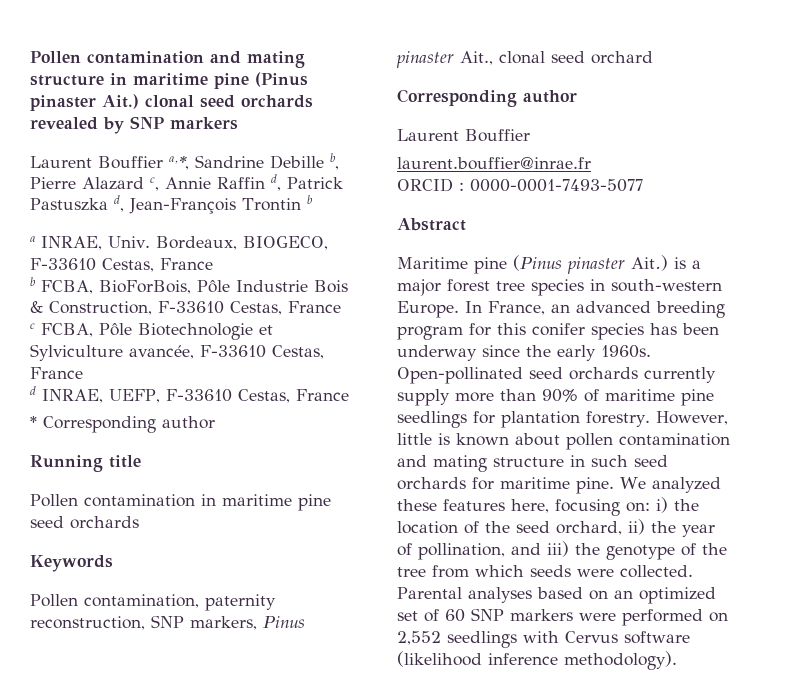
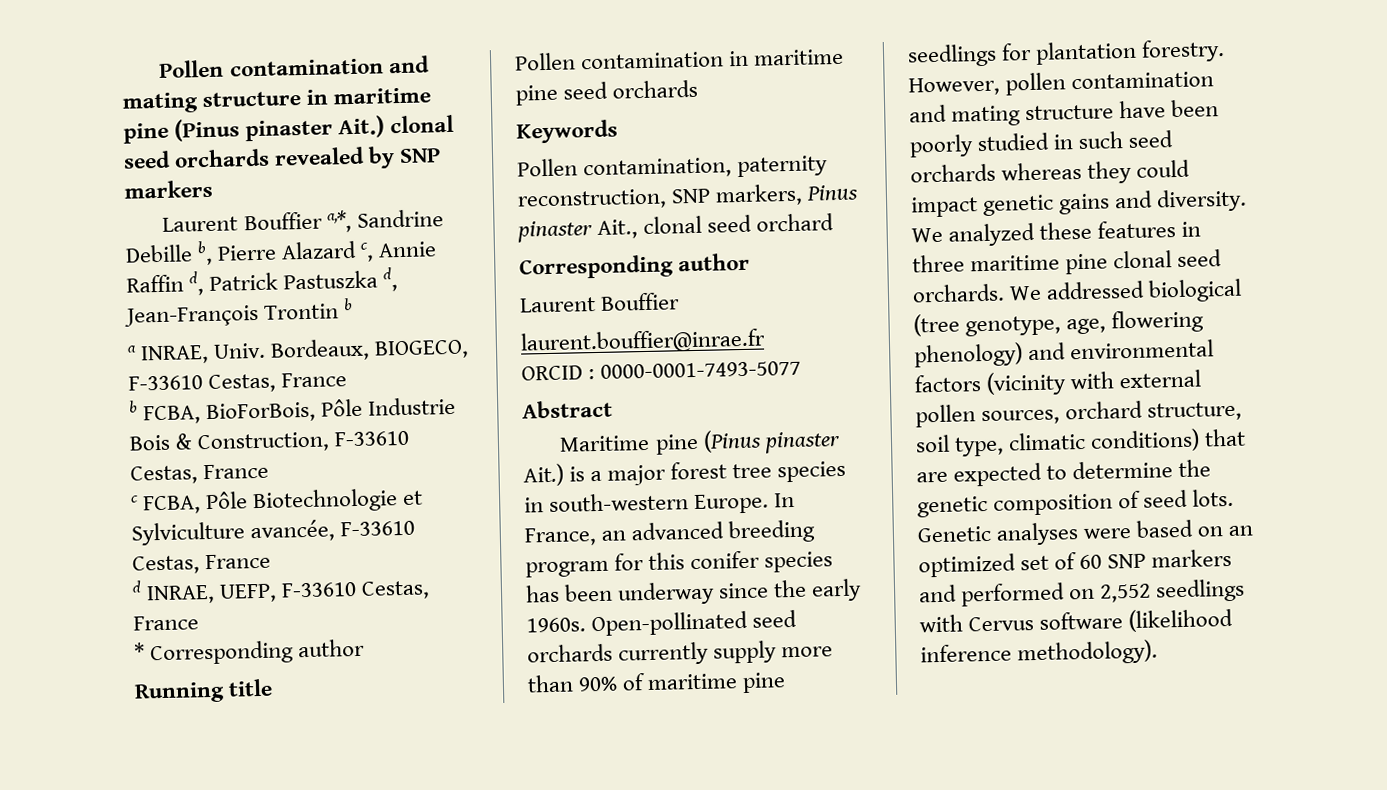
[397,433,560,446] little is known about -> (1000, 86) none
[570,455,668,467] [397,477,721,494] [397,497,699,516] [397,519,715,537] [397,541,727,560] [397,565,693,578] [397,587,532,603] in such seed orchards for maritime pine. We analyzed these features here, focusing on: i) the location of the seed orchard, ii) the year of pollination, and iii) the genotype of the tree from which seeds were collected. Parental analyses -> [1119,99,1220,119] [909,130,1174,158] [910,159,1191,184] [910,188,1248,218] [911,220,1202,247] [912,249,1223,275] [912,278,1243,303] [913,309,1205,337] [914,339,1215,368] [914,369,1202,396] [915,400,1243,428] [915,428,1247,457] [916,459,1212,487] [917,488,1235,518] [917,522,1133,546] have been poorly studied in such seed orchards whereas they could impact genetic gains and diversity. We analyzed these features in three maritime pine clonal seed orchards. We addressed biological (tree genotype, age, flowering phenology) and environmental factors (vicinity with external pollen sources, orchard structure, soil type, climatic conditions) that are expected to determine the genetic composition of seed lots. Genetic analyses were
[579,613,616,621] were -> [918,584,957,603] and

